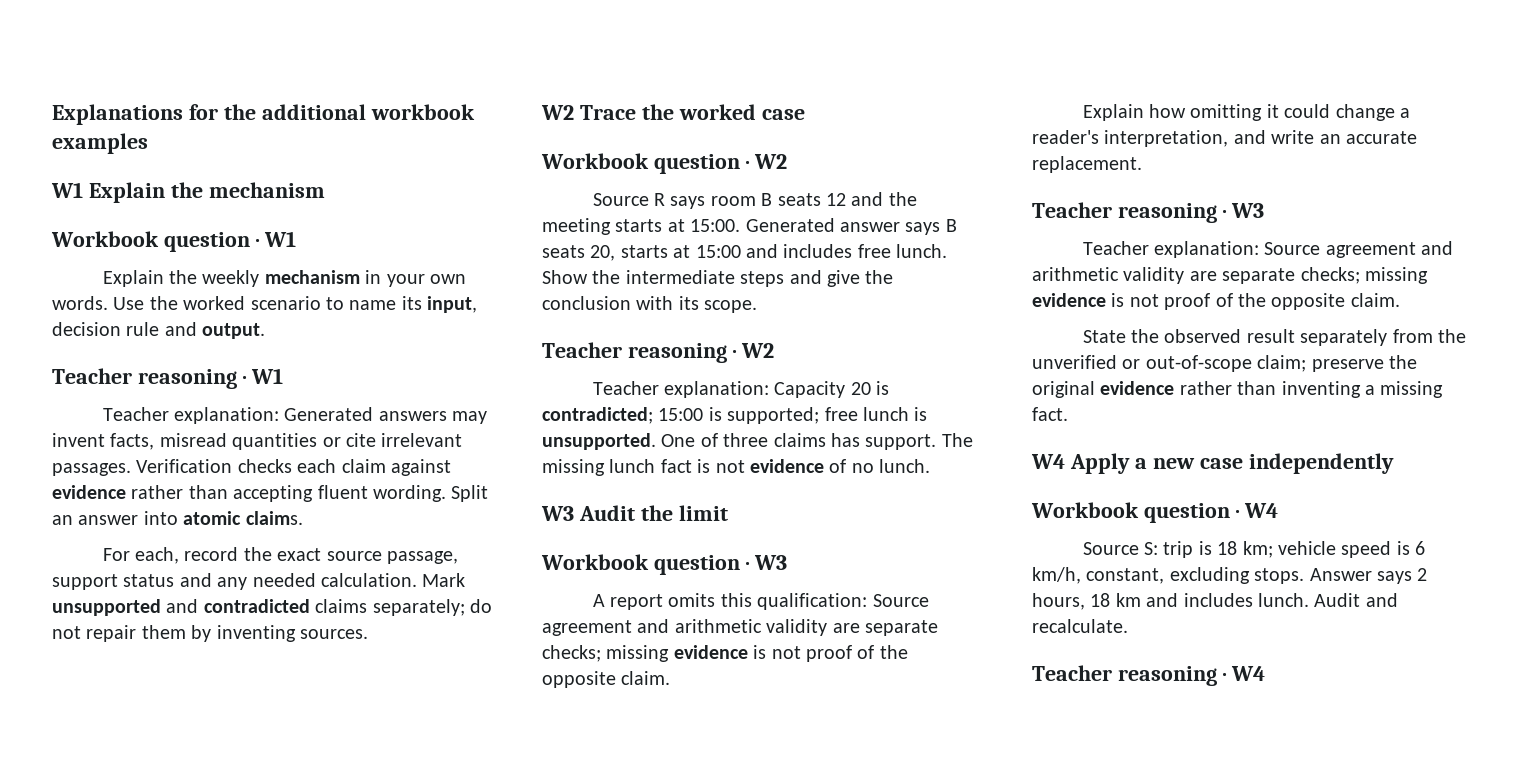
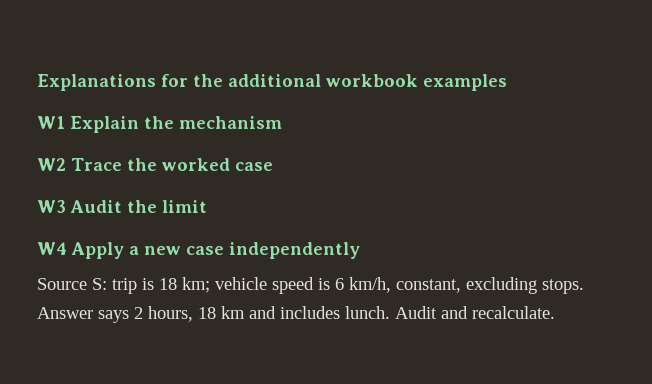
[51,231,296,252] [102,270,466,287] [52,296,478,313] [52,322,266,339] [52,368,283,389] [102,407,488,424] [52,433,463,450] [52,459,451,476] [52,485,489,502] [52,511,303,525] [102,547,458,564] [52,573,466,590] [52,599,492,616] [52,625,368,642] // Workbook question · W1 // Explain the weekly mechanism in your own words. Use the worked scenario to name its input, decision rule and output. // Teacher reasoning · W1 // Teacher explanation: Generated answers may invent facts, misread quantities or cite irrelevant passages. Verification checks each claim against evidence rather than accepting fluent wording. Split an answer into atomic claims. // For each, record the exact source passage, support status and any needed calculation. Mark unsupported and contradicted claims separately; do not repair them by inventing sources. -> (282, 122) none
[541,153,787,174] [592,192,917,209] [542,218,957,235] [542,244,948,261] [542,270,894,287] [542,296,758,313] [542,342,774,363] [592,381,890,398] [542,407,928,424] [542,433,973,450] [542,459,931,476] [541,505,728,521] [541,554,787,575] [592,593,929,610] [542,619,938,636] [542,645,908,662] [542,671,671,688] [1082,104,1410,121] [1032,130,1417,147] [1032,156,1142,173] [1032,202,1264,223] [1082,241,1454,258] [1032,267,1428,284] [1032,293,1400,310] [1082,329,1466,346] [1032,355,1417,372] [1032,381,1444,398] [1032,407,1068,421] Workbook question · W2 // Source R says room B seats 12 and the meeting starts at 15:00. Generated answer says B seats 20, starts at 15:00 and includes free lunch. Show the intermediate steps and give the conclusion with its scope. // Teacher reasoning · W2 // Teacher explanation: Capacity 20 is contradicted; 15:00 is supported; free lunch is unsupported. One of three claims has support. The missing lunch fact is not evidence of no lunch. // W3 Audit the limit // Workbook question · W3 // A report omits this qualification: Source agreement and arithmetic validity are separate checks; missing evidence is not proof of the opposite claim. // Explain how omitting it could change a reader's interpretation, and write an accurate replacement. // Teacher reasoning · W3 // Teacher explanation: Source agreement and arithmetic validity are separate checks; missing evidence is not proof of the opposite claim. // State the observed result separately from the unverified or out-of-scope claim; preserve the original evidence rather than inventing a missing fact. -> [37,200,207,213] W3 Audit the limit
[1031,502,1278,523] // Workbook question · W4 -> (360, 250) none
[1032,665,1265,686] // Teacher reasoning · W4 -> (555, 312) none

